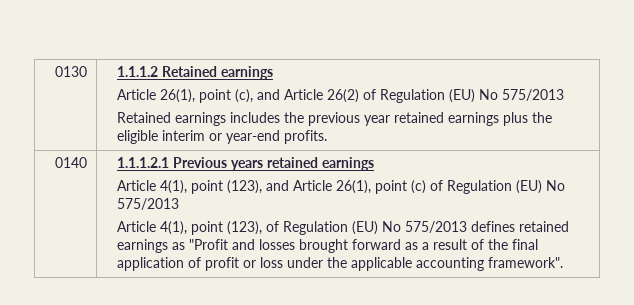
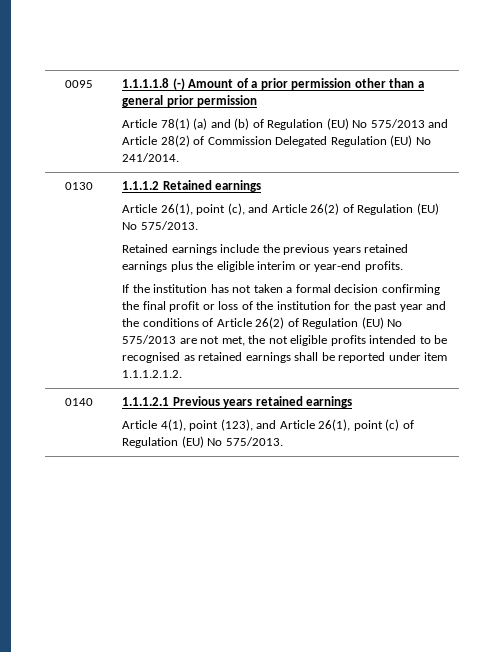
(55, 71) none -> [65,80,94,88] [122,78,424,90] [122,95,258,107] [122,118,449,130] [122,135,431,147] [122,153,180,162] 0095 | 1.1.1.1.8 (-) Amount of a prior permission other than a general prior permission // Article 78(1) (a) and (b) of Regulation (EU) No 575/2013 and Article 28(2) of Commission Delegated Regulation (EU) No 241/2014. //
[502,89,565,101] [117,112,281,126] 575/2013 // Retained earnings includes -> [140,221,198,230] [122,244,260,255] 575/2013. // Retained earnings include
[364,115,391,126] year -> [332,247,361,255] years
(328, 137) none -> [122,284,440,295] [122,301,447,312] [122,317,403,329] [122,335,448,346] [122,352,448,363] [122,370,183,378] // If the institution has not taken a formal decision confirming the final profit or loss of the institution for the past year and the conditions of Article 26(2) of Regulation (EU) No 575/2013 are not met, the not eligible profits intended to be recognised as retained earnings shall be reported under item 1.1.1.2.1.2.
[117,198,180,210] [117,221,570,235] [117,239,539,253] [117,257,564,271] 575/2013 // Article 4(1), point (123), of Regulation (EU) No 575/2013 defines retained earnings as "Profit and losses brought forward as a result of the final application of profit or loss under the applicable accounting framework". -> [225,437,283,446] 575/2013.

